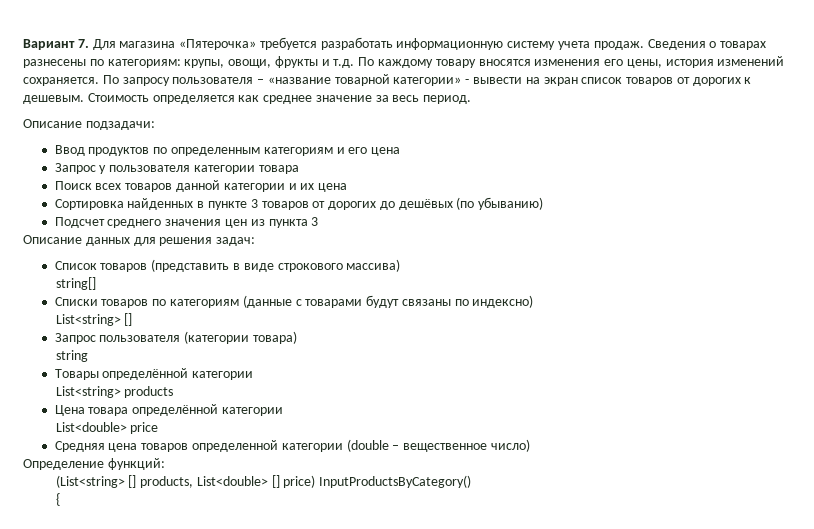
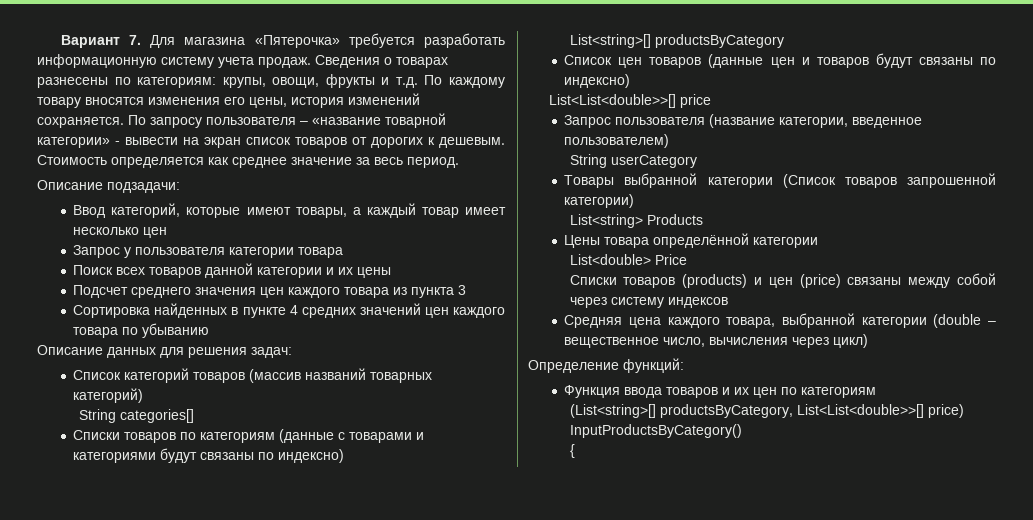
[88,147,401,156] продуктов по определенным категориям и его цена -> [111,203,506,218] [73,227,168,238] категорий, которые имеют товары, а каждый товар имеет несколько цен
[318,183,348,192] [54,197,544,210] [54,217,319,228] цена // Сортировка найденных в пункте 3 товаров от дорогих до дешёвых (по убыванию) // Подсчет среднего значения цен из пункта 3 -> [357,267,392,278] [73,285,467,298] [73,303,505,318] [73,323,210,338] цены // Подсчет среднего значения цен каждого товара из пункта 3 // Сортировка найденных в пункте 4 средних значений цен каждого товара по убыванию
[100,259,401,272] [55,277,96,290] товаров (представить в виде строкового массива) // string[] -> [124,368,433,383] [73,388,144,403] [78,409,194,423] категорий товаров (массив названий товарных категорий) // String categories[]
[366,295,534,308] [55,313,133,326] [54,331,297,344] [55,350,88,362] будут связаны по индексно) // List<string> [] // Запрос пользователя (категории товара) // string -> [416,432,425,440] [73,448,345,463] [569,34,784,48] [564,53,996,68] [564,74,631,88] [548,94,711,108] [564,114,923,128] [564,134,670,148] [569,154,697,168] и категориями будут связаны по индексно) // List<string>[] productsByCategory // Список цен товаров (данные цен и товаров будут связаны по индексно) // List<List<double>>[] price // Запрос пользователя (название категории, введенное пользователем) // String userCategory
[102,368,254,380] [55,386,174,398] [54,405,85,416] определённой категории // List<string> products // Цена -> [624,173,996,188] [564,194,635,208] [569,214,703,228] [564,235,601,248] выбранной категории (Список товаров запрошенной категории) // List<string> Products // Цены
[130,422,159,434] price -> [654,254,687,265] [569,273,996,288] [569,297,728,308] Price // Списки товаров (products) и цен (price) связаны между собой через систему индексов
[141,440,278,452] товаров определенной -> [667,313,855,328] каждого товара, выбранной
[490,439,530,452] [23,458,165,470] [55,475,280,488] число) // Определение функций: // (List<string> [] products, List<double> [] -> [663,334,869,348] [528,358,684,373] [564,385,877,398] [569,404,924,418] число, вычисления через цикл) // Определение функций: // Функция ввода товаров и их цен по категориям // (List<string>[] productsByCategory, List<List<double>>[]

